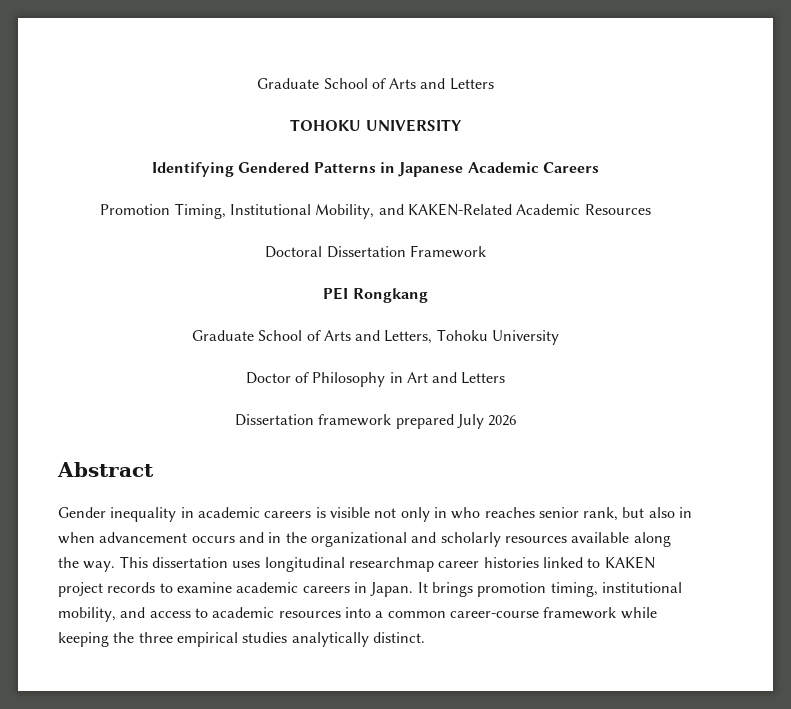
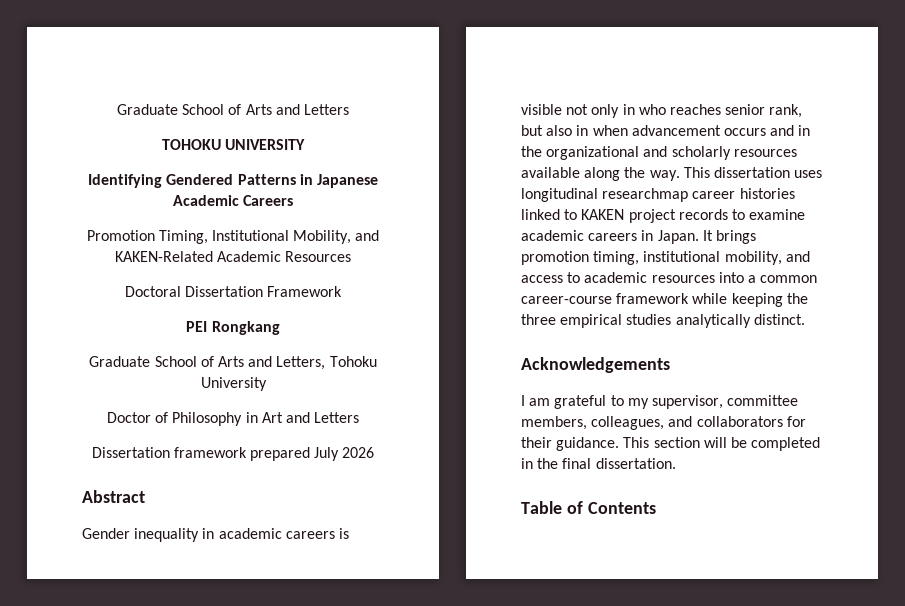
(425, 637) none -> [521,357,670,373] [521,395,799,409] [521,416,806,430] [521,437,821,451] [521,458,676,469] [521,501,656,514] // Acknowledgements // I am grateful to my supervisor, committee members, colleagues, and collaborators for their guidance. This section will be completed in the final dissertation. // Table of Contents

